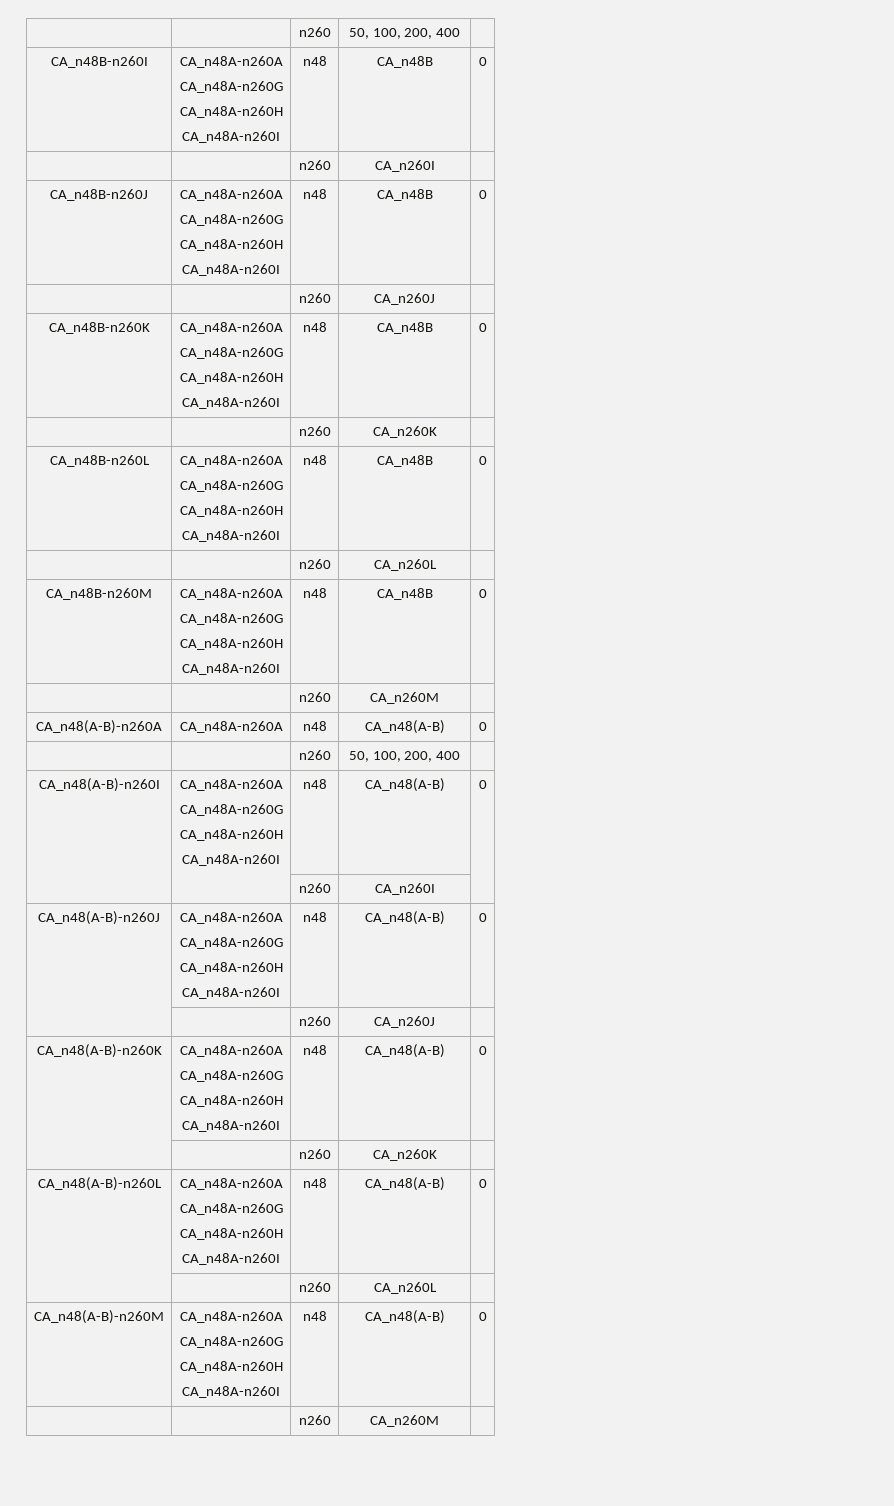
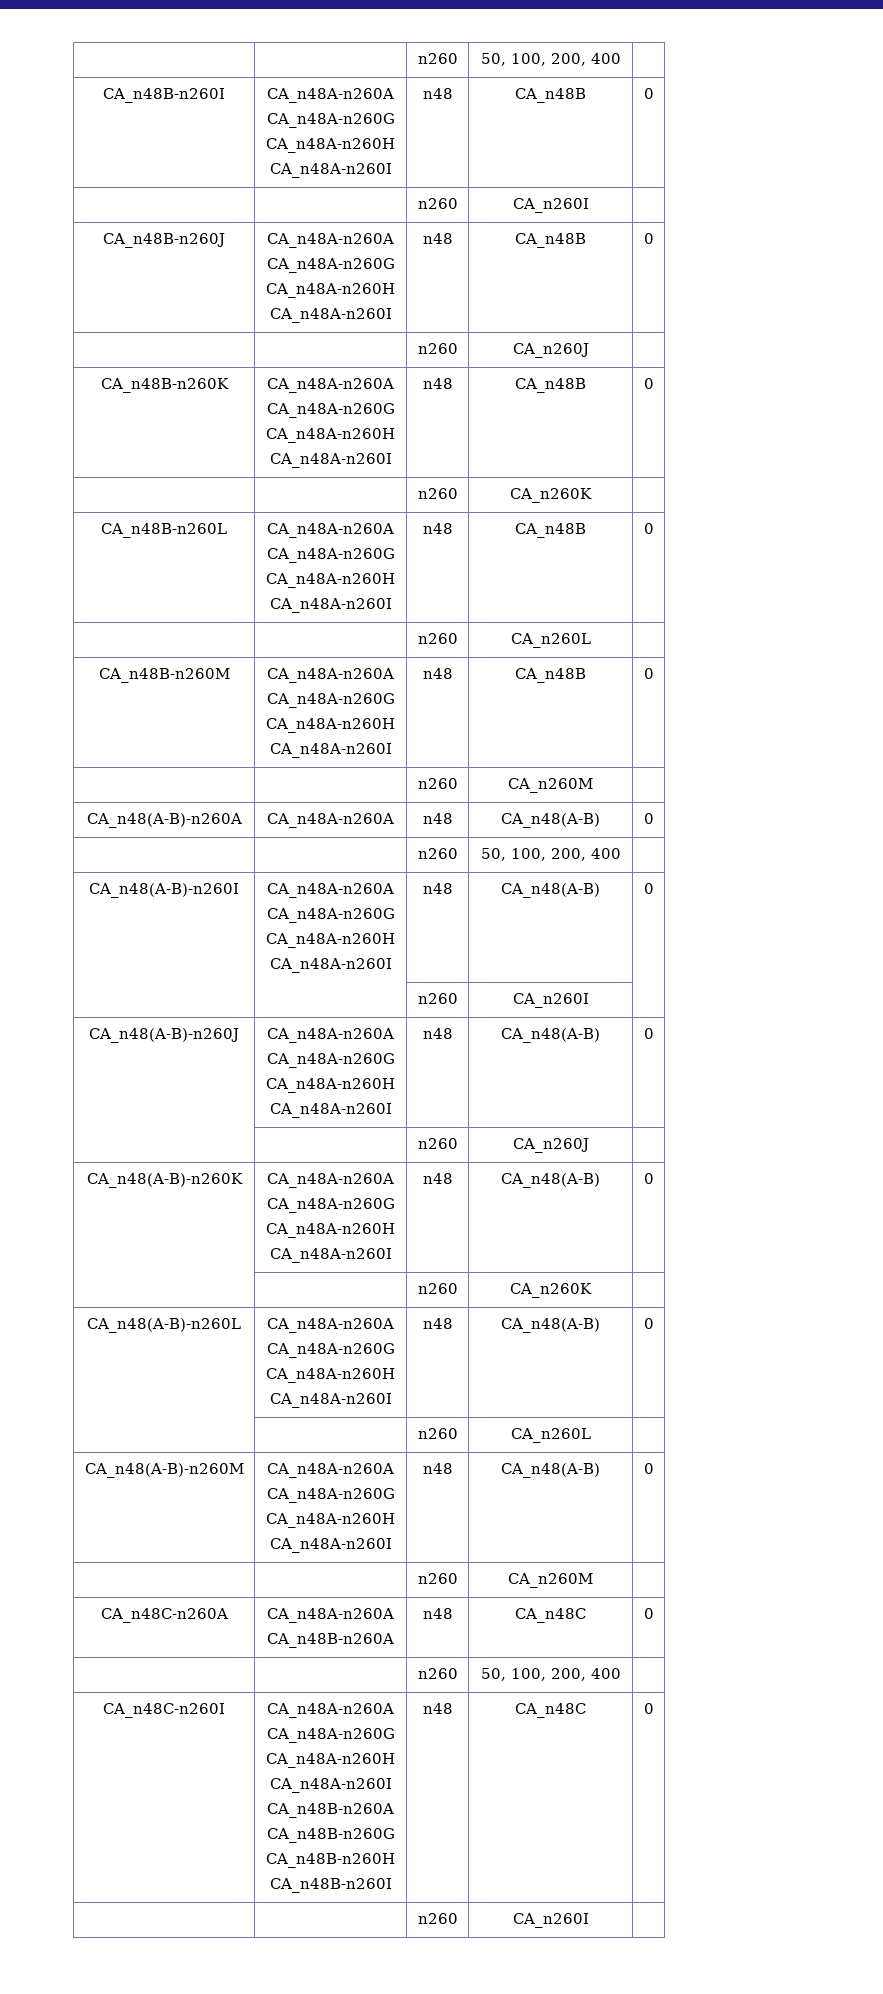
(439, 1421) none -> [100,1608,228,1623] [267,1608,394,1623] [267,1633,394,1648] [422,1608,453,1619] [515,1608,586,1623] [643,1608,654,1619] [417,1668,458,1679] [480,1668,621,1681] [103,1703,225,1718] [267,1703,394,1718] [266,1728,395,1743] [266,1753,395,1768] [269,1778,392,1793] [267,1803,394,1818] [266,1828,395,1843] [266,1853,395,1868] [269,1878,392,1893] [422,1703,453,1714] [515,1703,586,1718] [643,1703,654,1714] [417,1913,458,1924] [512,1913,589,1928] // CA_n48C-n260A | CA_n48A-n260A // CA_n48B-n260A | n48 | CA_n48C | 0 // | | n260 | 50, 100, 200, 400 | // CA_n48C-n260I | CA_n48A-n260A // CA_n48A-n260G // CA_n48A-n260H // CA_n48A-n260I // CA_n48B-n260A // CA_n48B-n260G // CA_n48B-n260H // CA_n48B-n260I | n48 | CA_n48C | 0 // | | n260 | CA_n260I |

